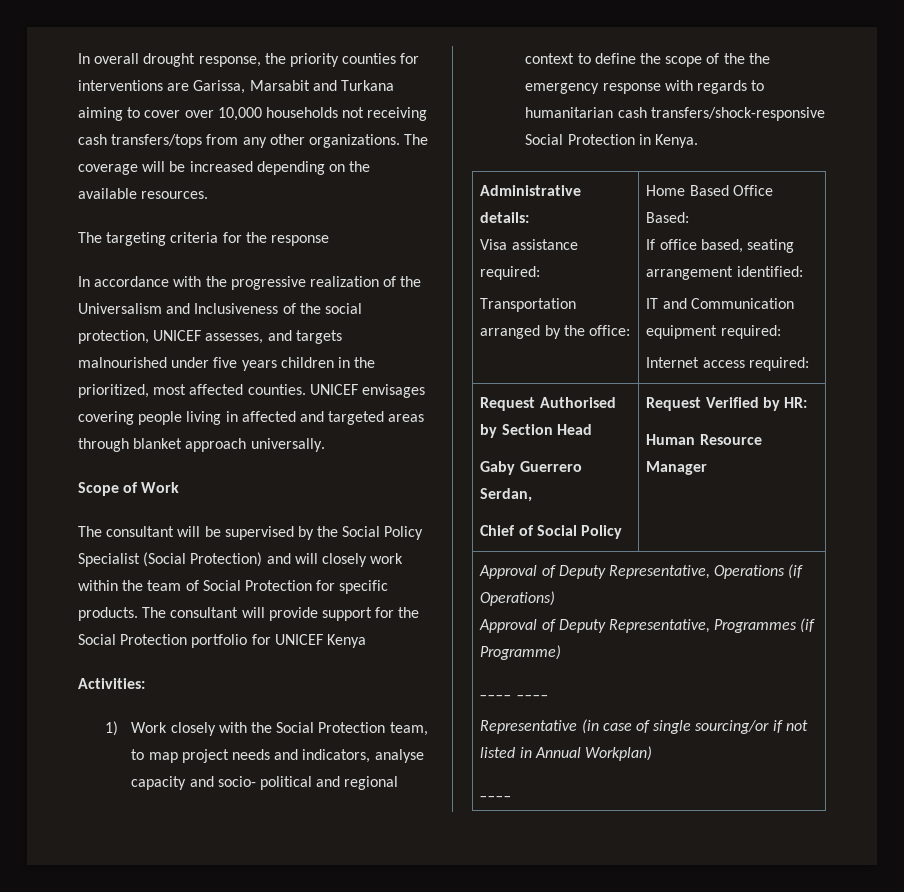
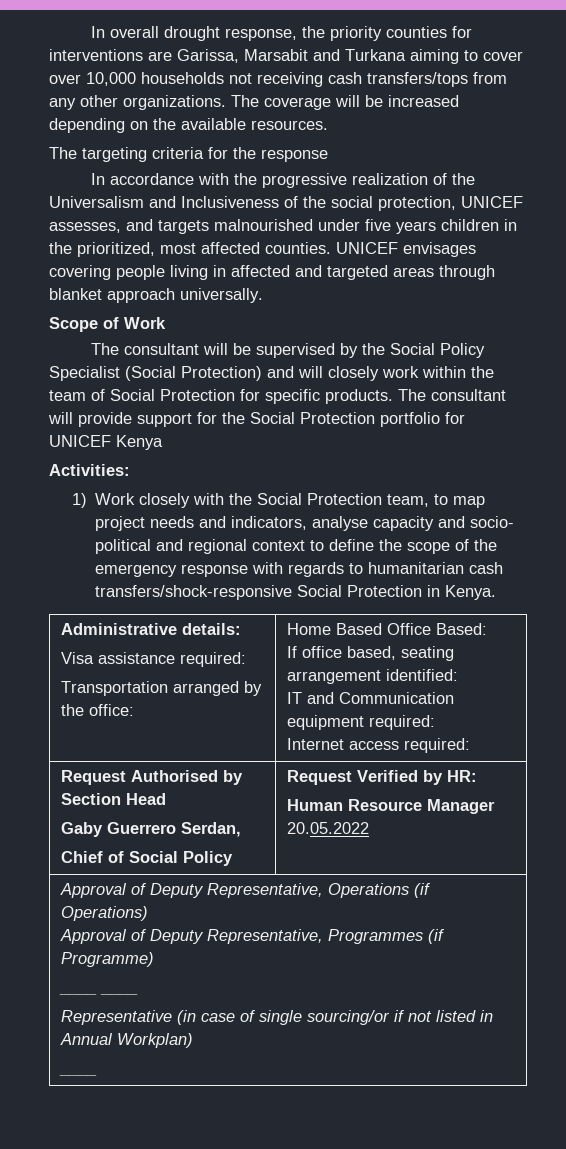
[748,53,770,64] the -> (498, 545) none
(708, 468) none -> [286,822,369,834] 20.05.2022

